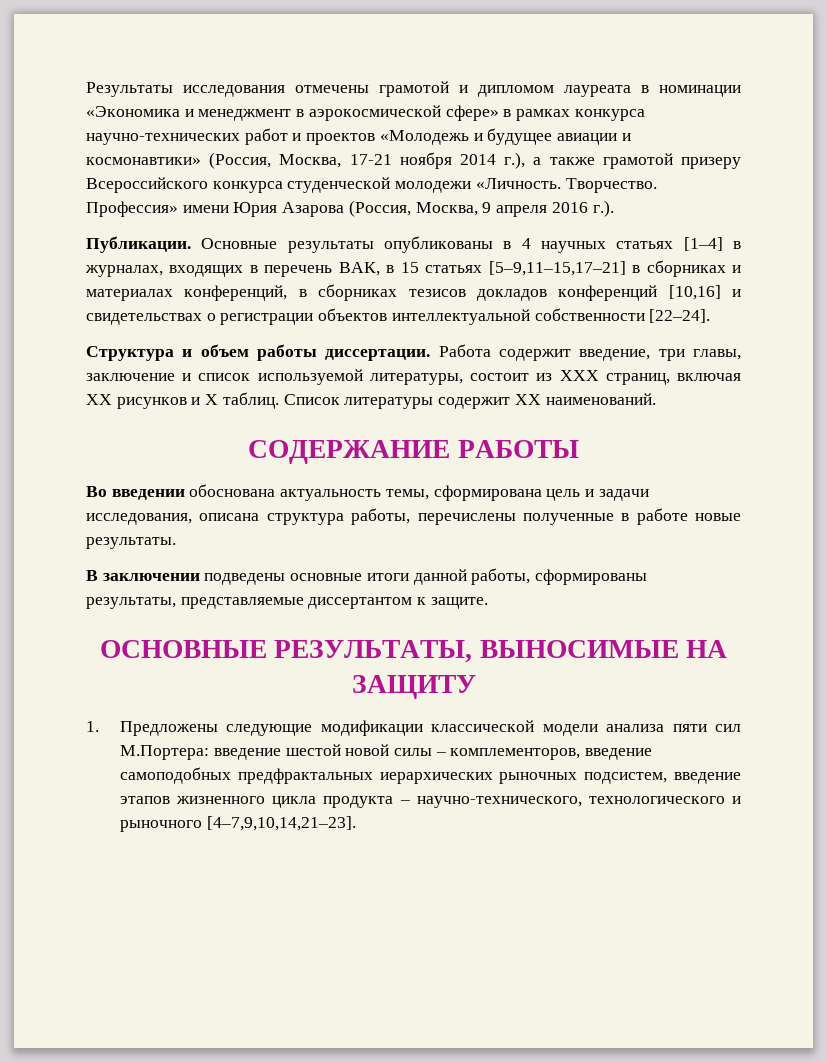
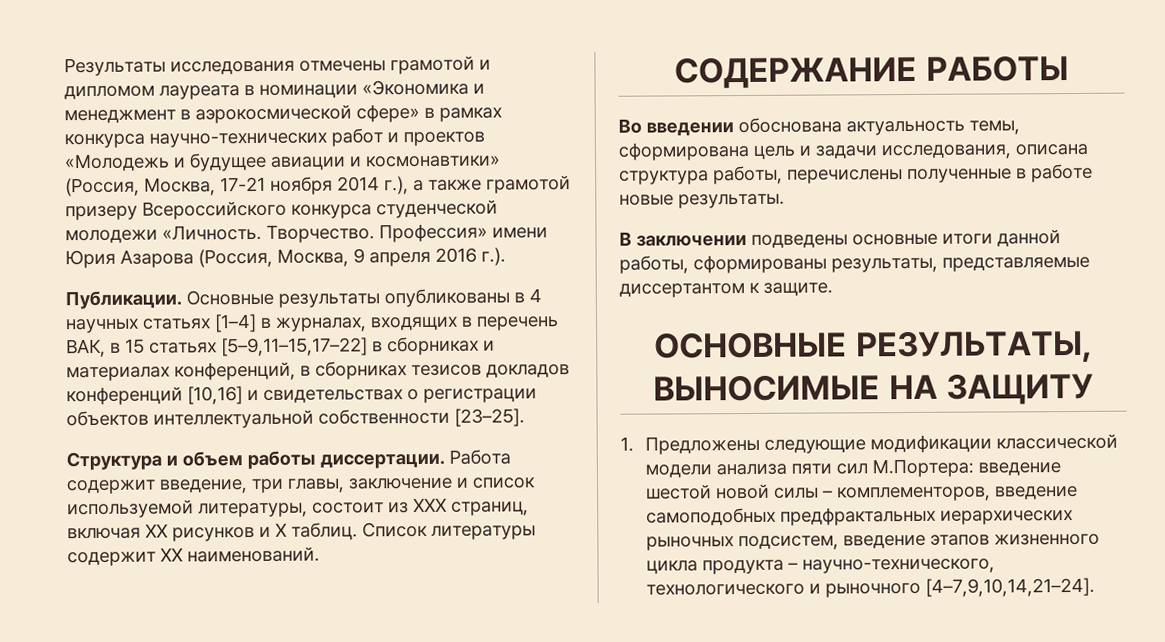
[488,261,626,276] [5–9,11–15,17–21] -> [221,337,368,357] [5–9,11–15,17–22]
[649,309,711,323] [22–24]. -> [454,408,525,427] [23–25].
[206,816,356,831] [4–7,9,10,14,21–23]. -> [925,577,1096,597] [4–7,9,10,14,21–24].

